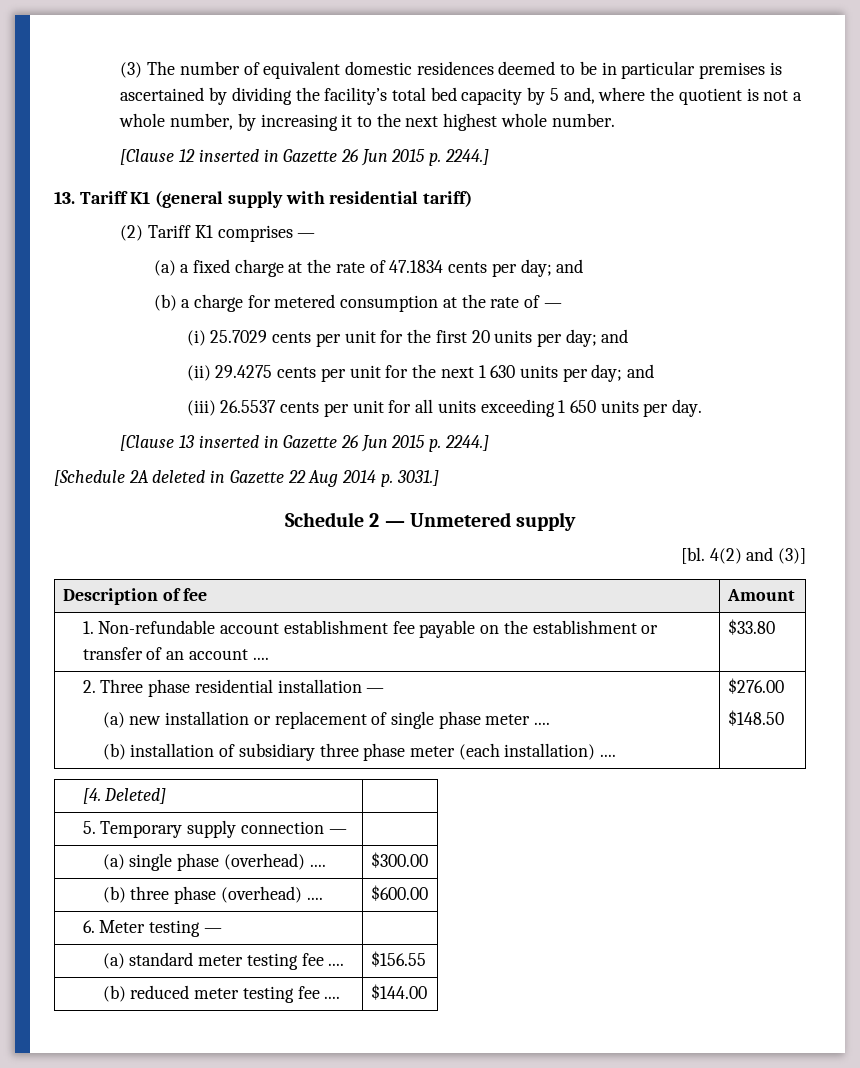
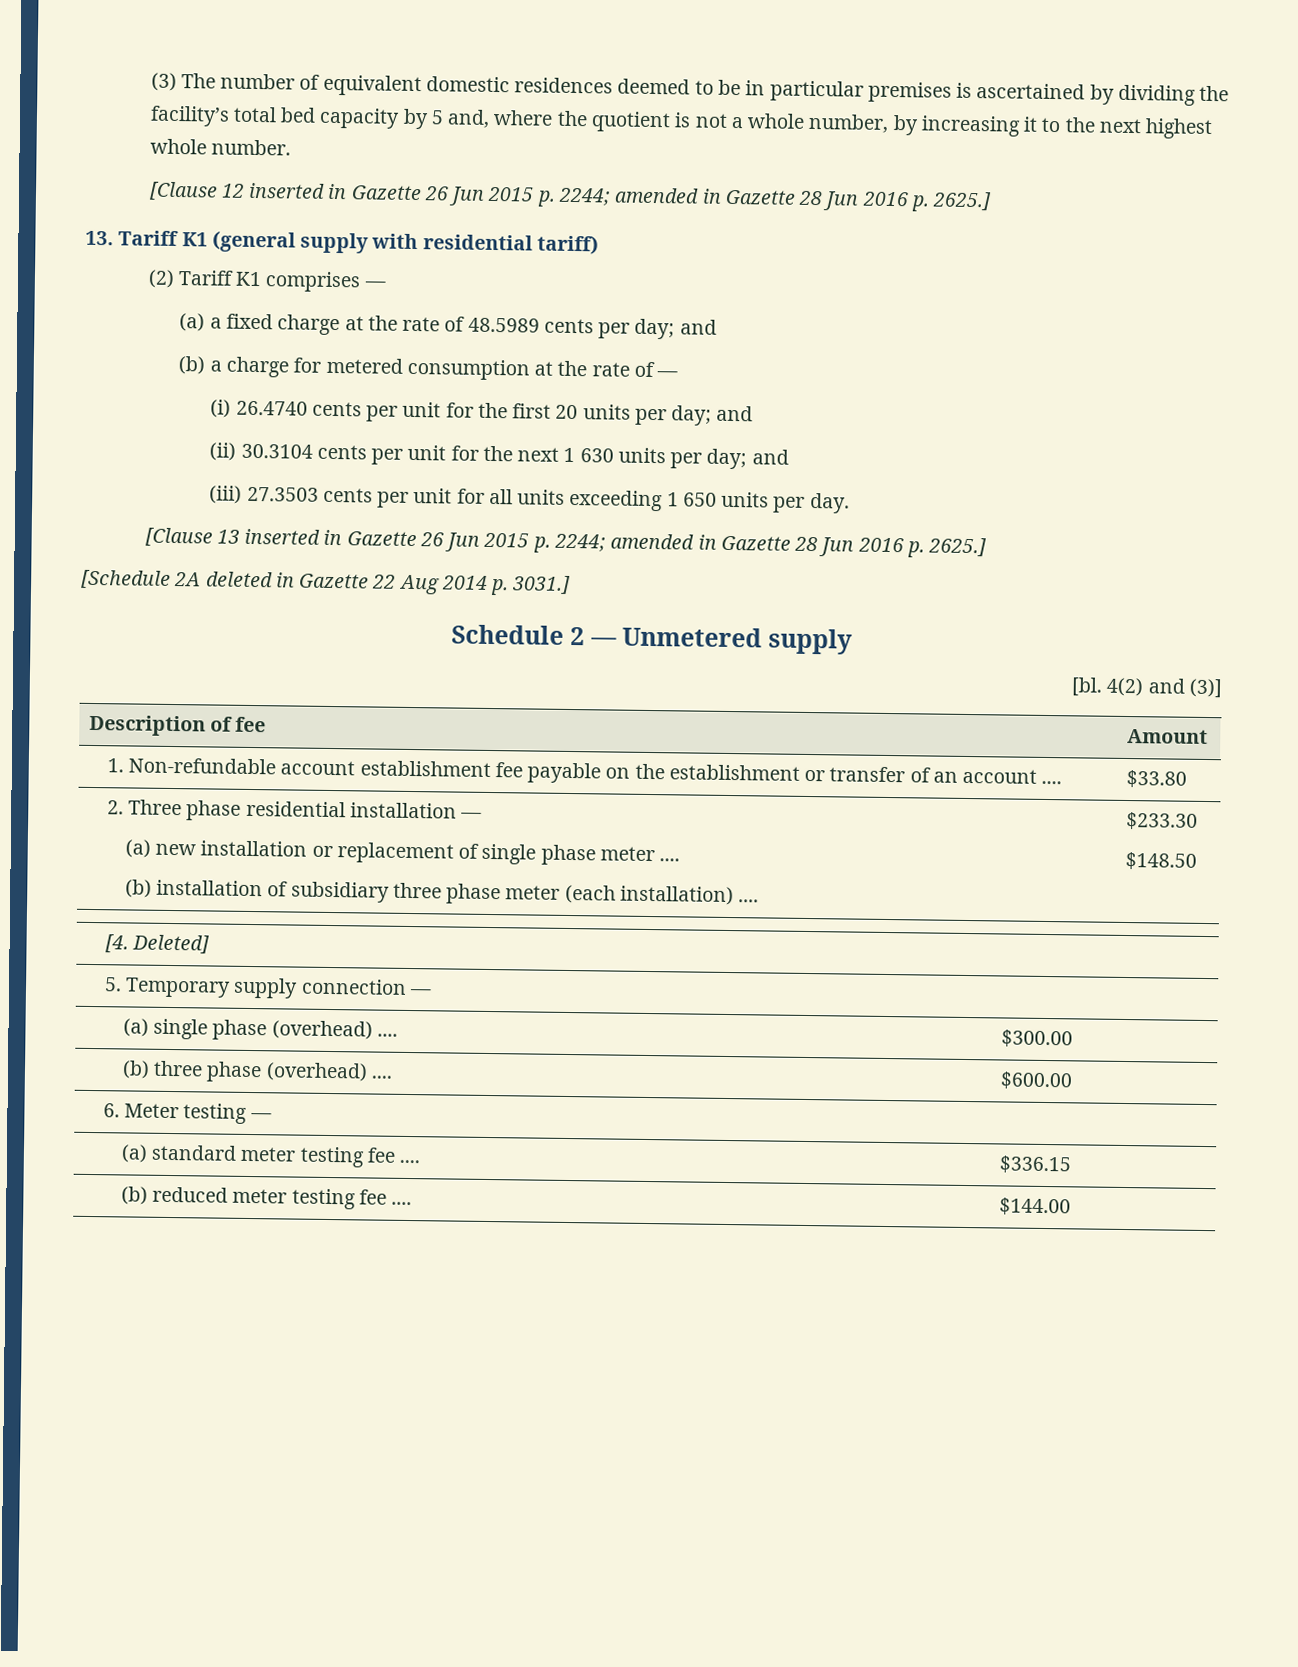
[444,149,489,165] 2244.] -> [558,187,993,212] 2244; amended in Gazette 28 Jun 2016 p. 2625.]
[389,260,444,273] 47.1834 -> [467,317,540,333] 48.5989
[210,330,268,343] 25.7029 -> [235,400,308,416] 26.4740
[215,365,273,378] 29.4275 -> [240,443,313,459] 30.3104
[220,400,277,413] 26.5537 -> [246,486,319,502] 27.3503
[444,435,489,451] 2244.] -> [554,533,988,558] 2244; amended in Gazette 28 Jun 2016 p. 2625.]
[727,678,784,694] $276.00 -> [1125,811,1198,830] $233.30
[370,951,426,967] $156.55 -> [998,1155,1071,1174] $336.15

